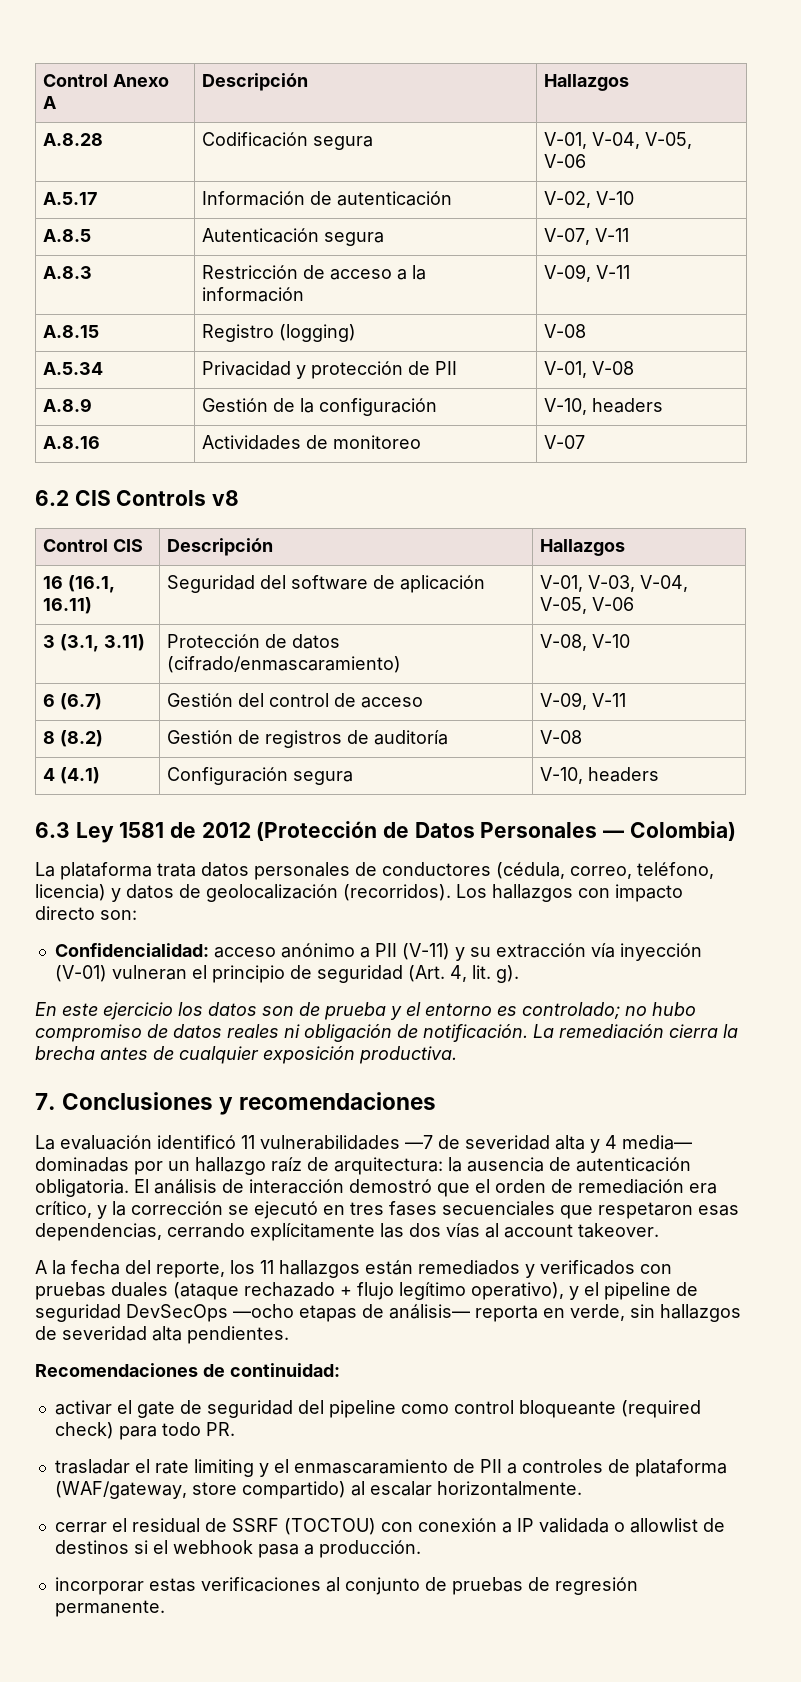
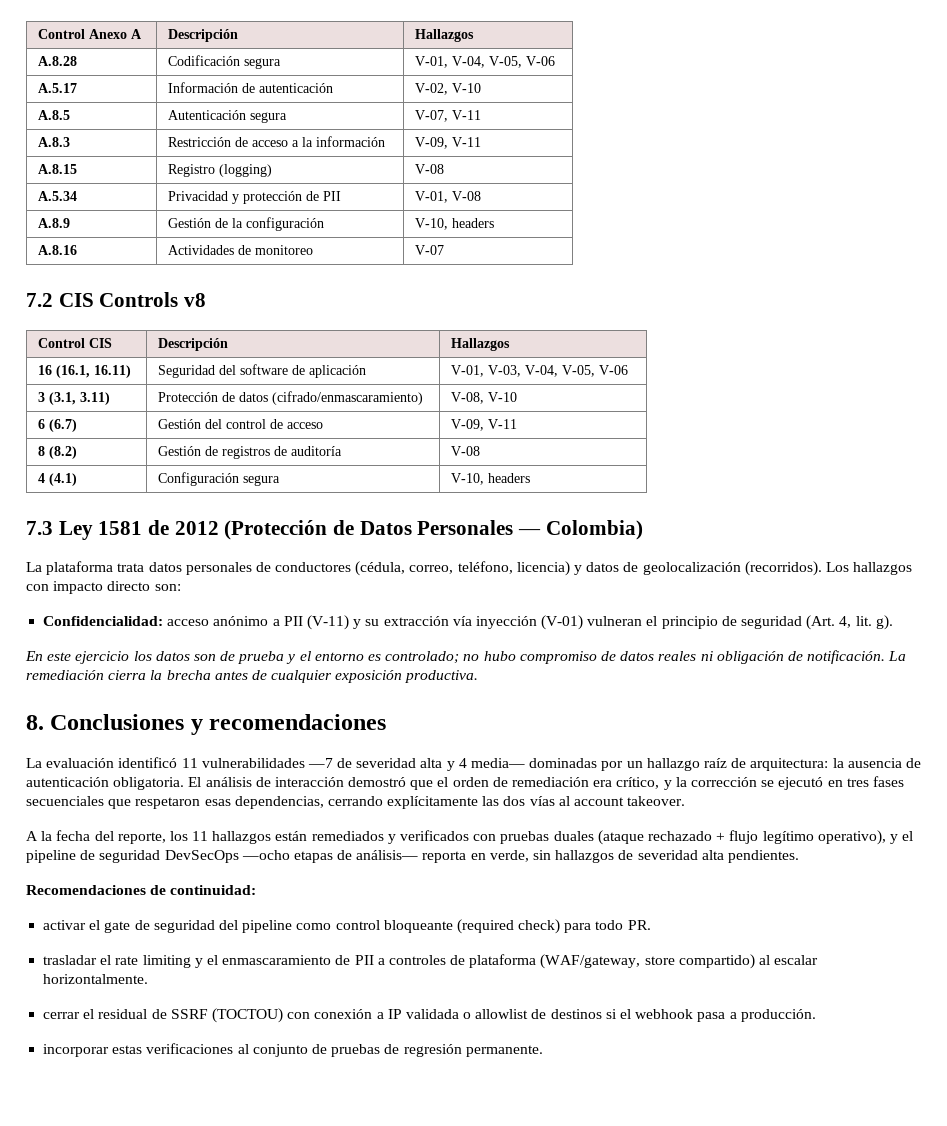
[35,490,69,506] 6.2 -> [26,293,53,307] 7.2
[35,822,70,838] 6.3 -> [26,521,53,535] 7.3
[35,1093,56,1110] 7. -> [26,715,44,730] 8.

